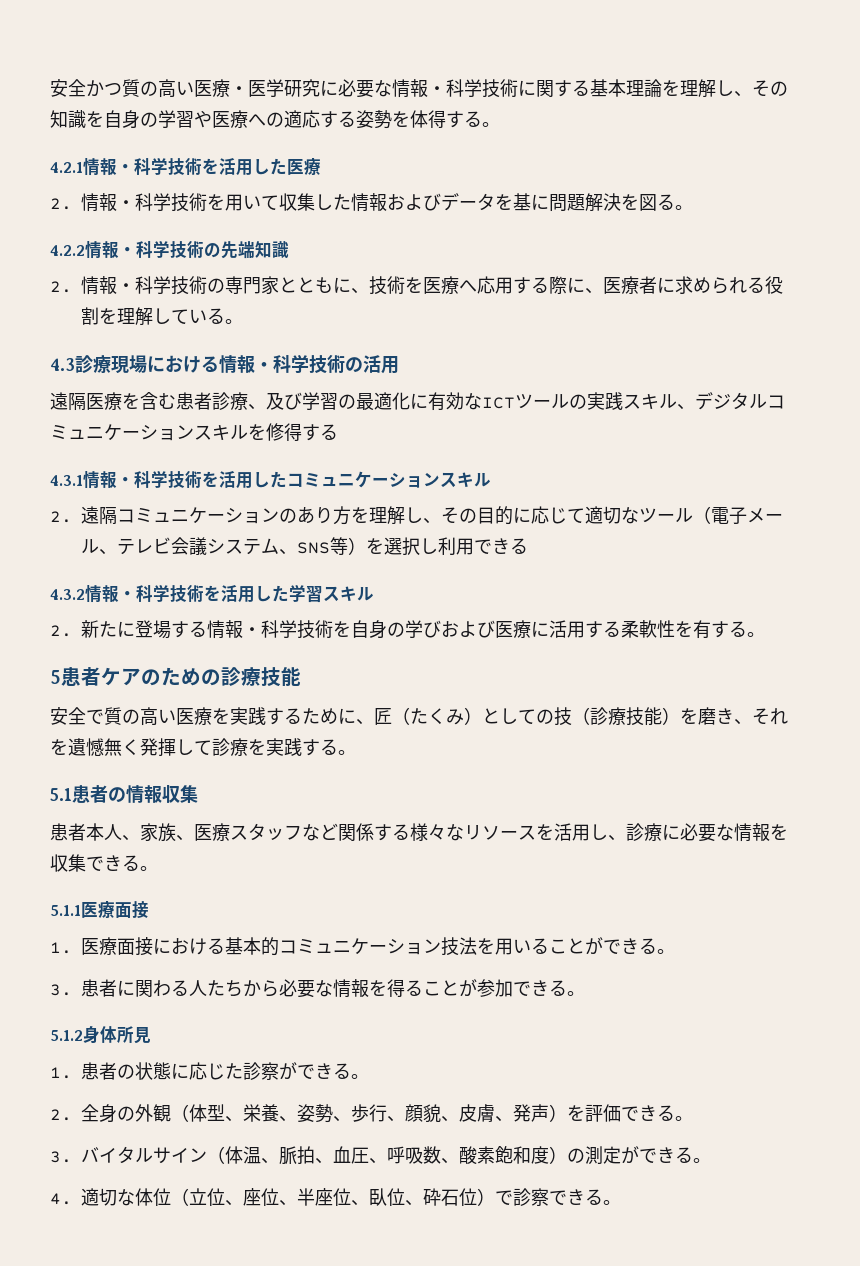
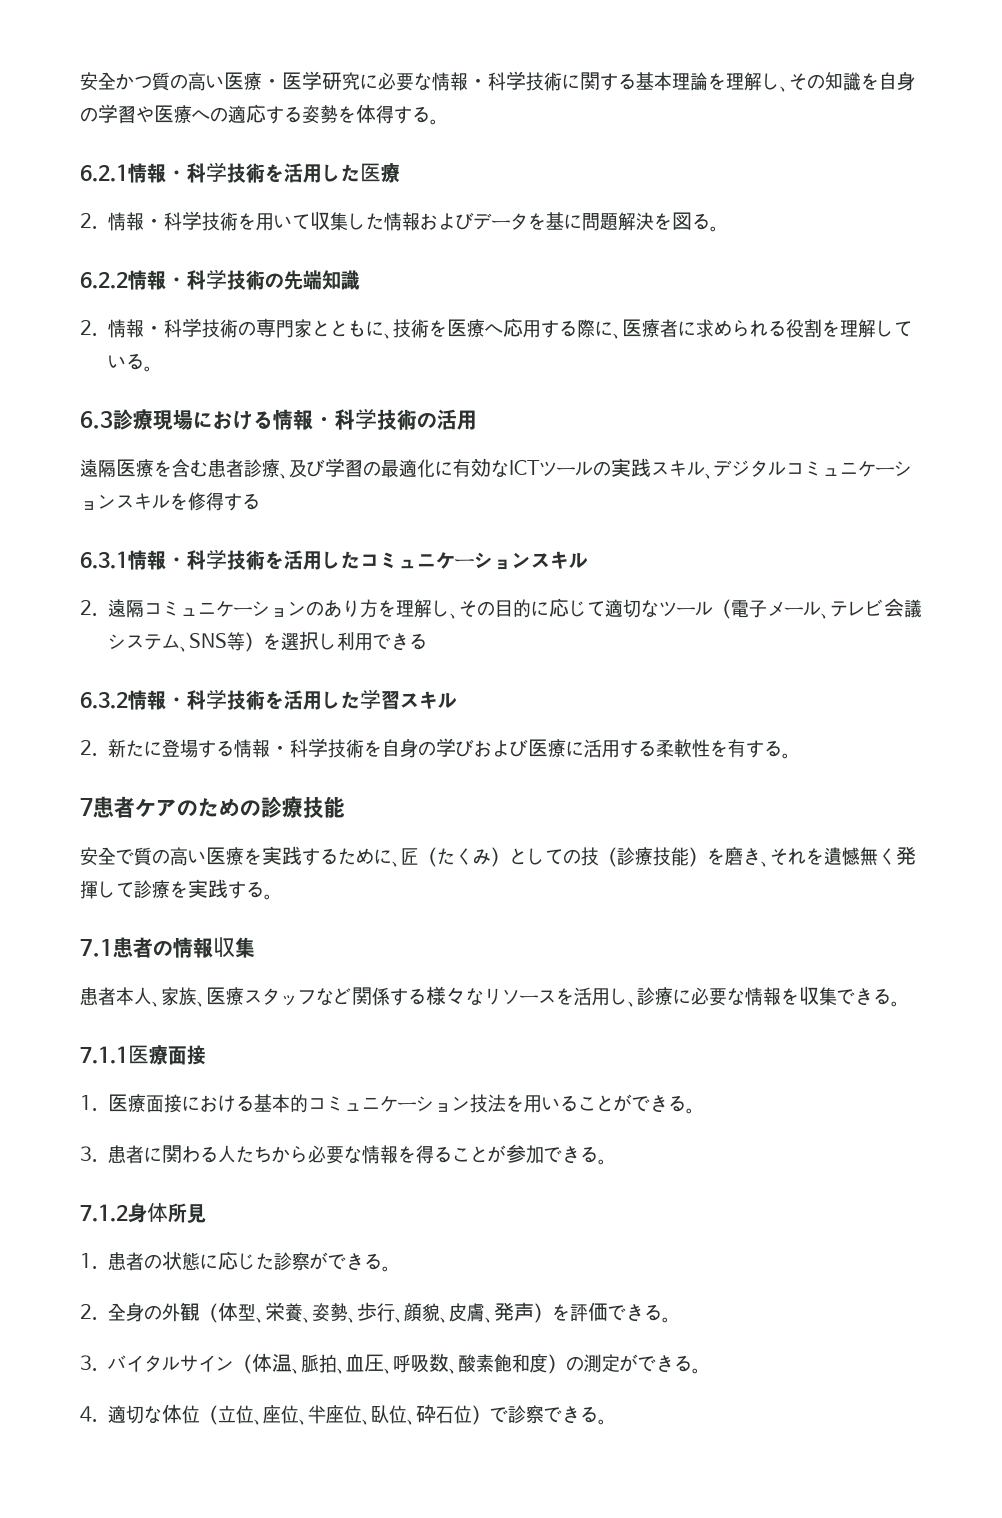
[50,162,83,173] 4.2.1 -> [80,164,128,182] 6.2.1
[50,245,85,256] 4.2.2 -> [80,272,128,289] 6.2.2
[50,358,75,371] 4.3 -> [80,411,113,429] 6.3
[50,475,83,486] 4.3.1 -> [80,551,128,569] 6.3.1
[50,589,85,600] 4.3.2 -> [80,692,128,709] 6.3.2
[50,670,61,684] 5 -> [80,798,93,816] 7
[50,788,72,801] 5.1 -> [80,939,113,957] 7.1
[50,905,81,916] 5.1.1 -> [80,1046,128,1064] 7.1.1
[50,1030,83,1041] 5.1.2 -> [80,1204,128,1222] 7.1.2

